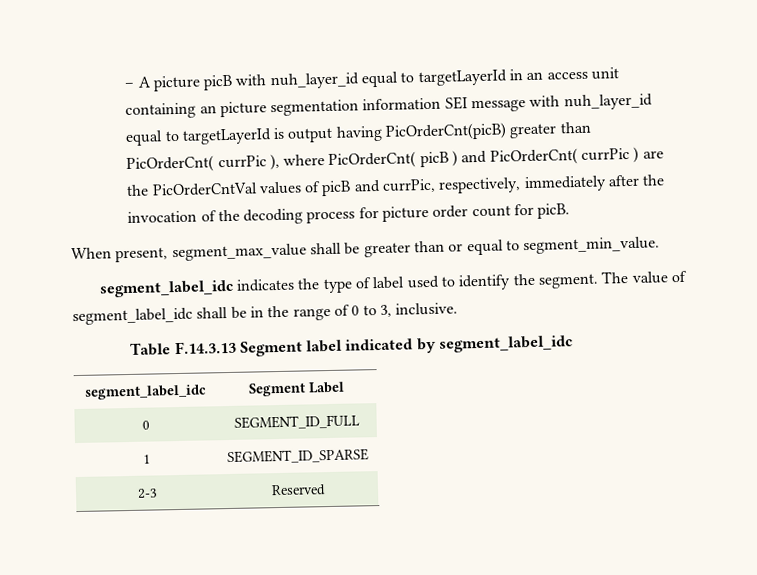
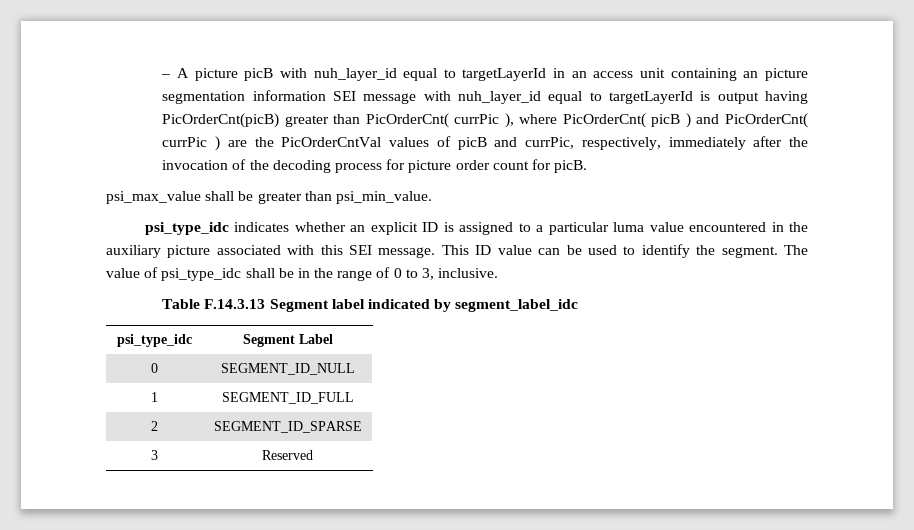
[71,243,307,263] When present, segment_max_value -> [106,191,201,204] psi_max_value
[448,236,661,256] [98,276,406,298] or equal to segment_min_value. // segment_label_idc indicates the type of label -> [335,191,432,204] [144,222,808,235] [106,245,582,258] psi_min_value. // psi_type_idc indicates whether an explicit ID is assigned to a particular luma value encountered in the auxiliary picture associated with this SEI message. This ID value can be
[72,307,193,326] segment_label_idc -> [161,268,242,281] psi_type_idc
[83,384,207,400] segment_label_idc -> [117,334,192,347] psi_type_idc
[233,414,360,430] [142,454,151,464] SEGMENT_ID_FULL // 1 -> [220,363,355,375] [151,392,158,402] [221,392,354,404] [151,421,158,431] SEGMENT_ID_NULL // 1 | SEGMENT_ID_FULL // 2
[136,488,158,499] 2-3 -> [151,450,158,460] 3

